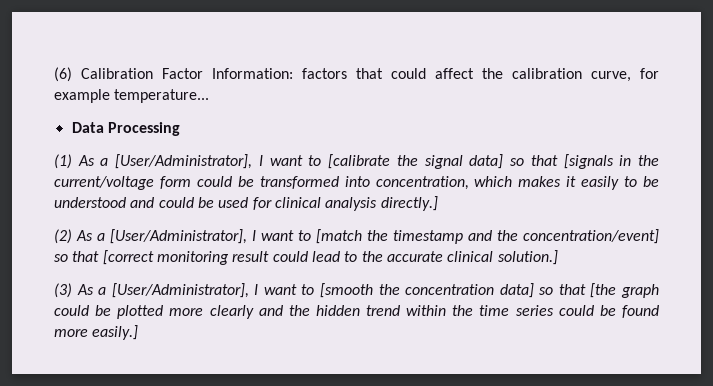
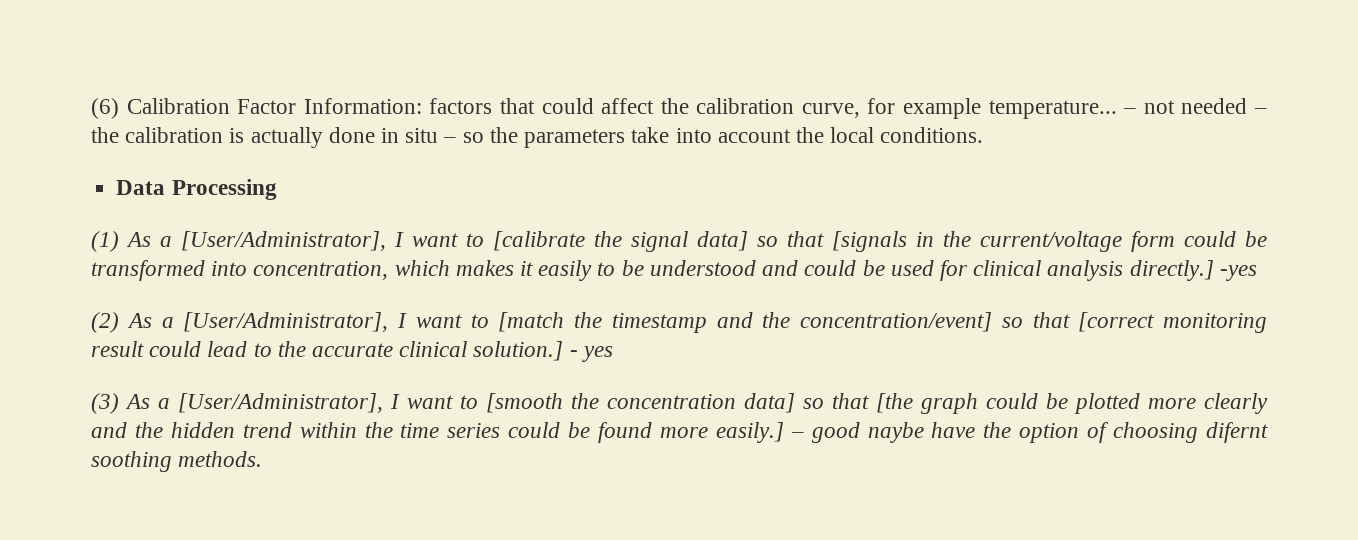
(210, 96) none -> [1123,98,1267,114] [91,127,984,148] – not needed – the calibration is actually done in situ – so the parameters take into account the local conditions.
(438, 203) none -> [1219,265,1257,281] -yes
(558, 257) none -> [569,346,613,362] - yes
(139, 332) none -> [790,422,1269,443] [91,451,263,472] – good naybe have the option of choosing difernt soothing methods.

